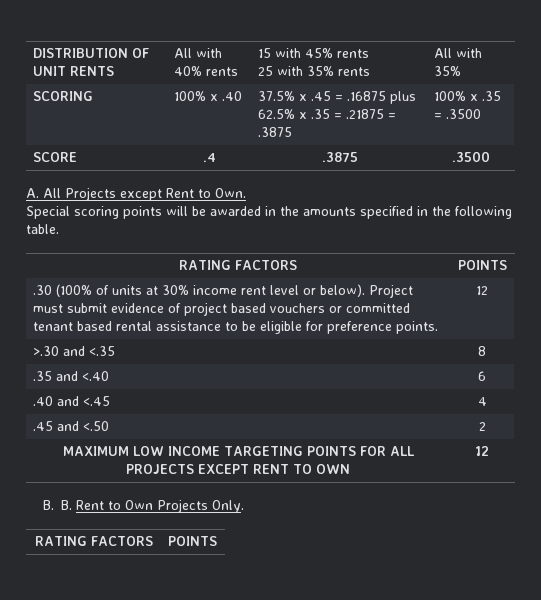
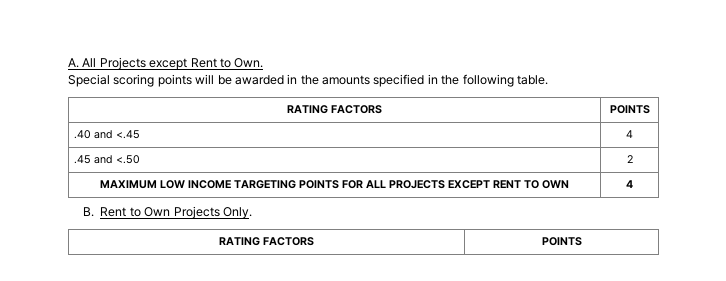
[33,48,150,58] [33,66,115,76] [174,48,223,58] [174,66,239,76] [258,48,370,58] [258,66,371,76] [434,48,483,58] [434,66,462,76] [33,91,94,101] [174,91,243,101] [258,91,417,104] [258,109,397,119] [258,127,293,137] [434,91,502,101] [434,109,482,119] [33,152,78,162] [203,153,216,162] [321,152,358,162] [452,151,490,162] DISTRIBUTION OF UNIT RENTS | All with 40% rents | 15 with 45% rents // 25 with 35% rents | All with 35% // SCORING | 100% x .40 | 37.5% x .45 = .16875 plus 62.5% x .35 = .21875 = .3875 | 100% x .35 = .3500 // SCORE | .4 | .3875 | .3500 // -> (68, 63) none
[33,284,414,298] [33,302,411,316] [33,321,439,334] [476,286,488,295] [33,346,116,356] [478,346,486,356] [33,371,110,381] [478,371,486,381] // .30 (100% of units at 30% income rent level or below). Project must submit evidence of project based vouchers or committed tenant based rental assistance to be eligible for preference points. | 12 // >.30 and <.35 | 8 // .35 and <.40 | 6 -> (650, 109) none
[475,446,489,456] [43,500,73,510] 12 // B. B. -> [626,180,633,188] [83,207,95,217] 4 // B.

